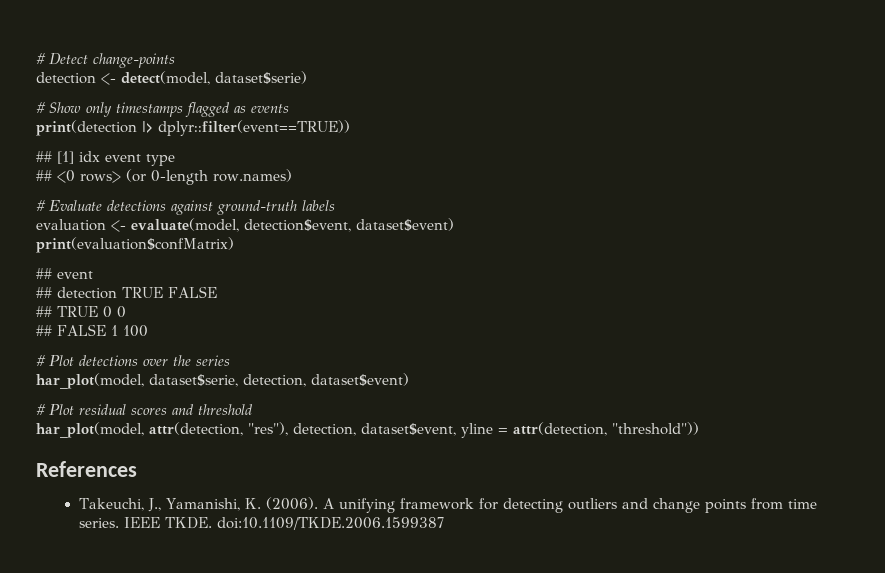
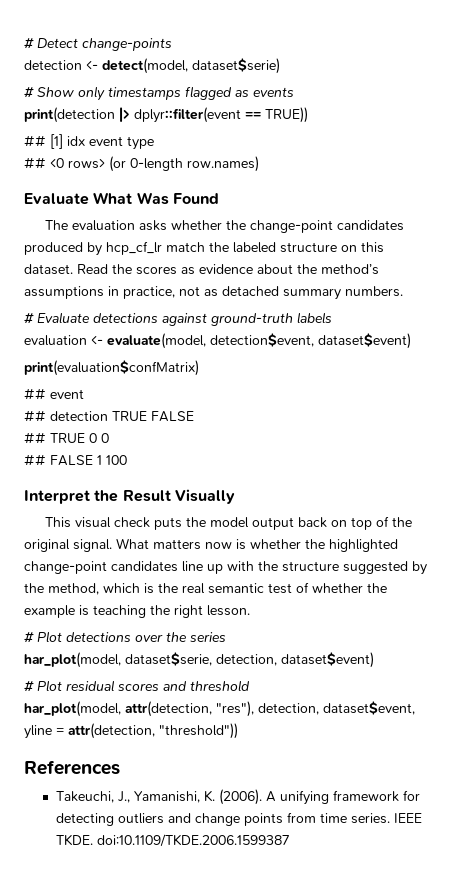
[158,120,350,136] dplyr::filter(event==TRUE)) -> [134,107,308,123] dplyr::filter(event == TRUE))
(292, 175) none -> [24,192,219,205] [44,220,404,233] [24,241,384,256] [24,264,379,275] [24,286,403,300] // Evaluate What Was Found // The evaluation asks whether the change-point candidates produced by hcp_cf_lr match the labeled structure on this dataset. Read the scores as evidence about the method’s assumptions in practice, not as detached summary numbers.
(148, 331) none -> [24,489,235,504] [44,516,412,530] [24,538,398,552] [24,561,427,575] [24,582,387,595] [24,605,250,618] // Interpret the Result Visually // This visual check puts the model output back on top of the original signal. What matters now is whether the highlighted change-point candidates line up with the structure suggested by the method, which is the real semantic test of whether the example is teaching the right lesson.

